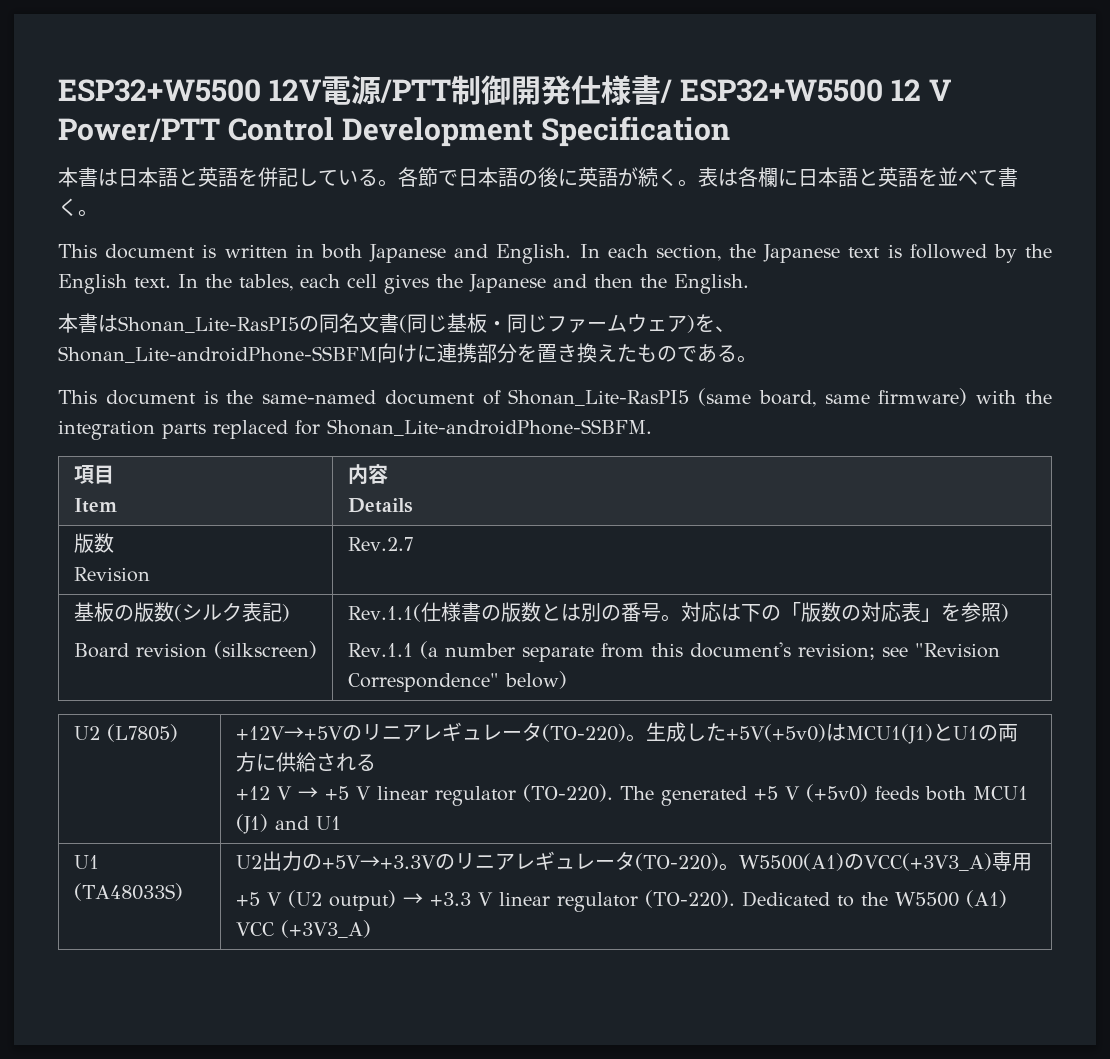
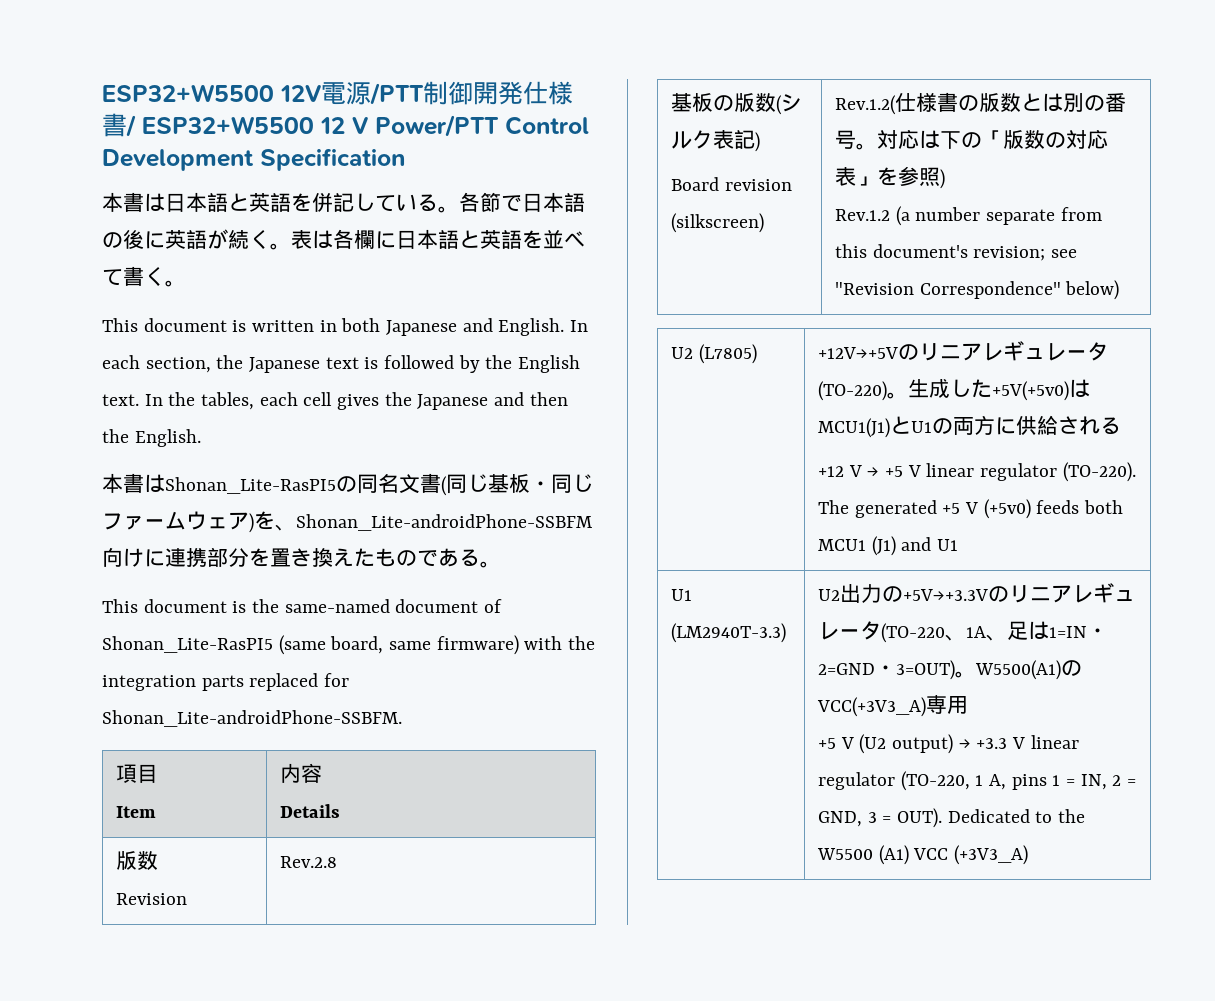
[347,537,413,551] Rev.2.7 -> [280,856,338,868] Rev.2.8
[347,604,421,622] Rev.1.1( -> [835,95,897,115] Rev.1.2(
[347,643,413,657] Rev.1.1 -> [835,209,891,221] Rev.1.2
[73,883,183,901] (TA48033S) -> [671,623,787,643] (LM2940T-3.3)
[634,853,719,871] (TO-220) -> [881,621,1109,643] [818,660,956,680] (TO-220、1A、足は1=IN・2=GND・3=OUT)
[644,890,735,908] (TO-220). -> [900,771,1137,791] [818,808,943,828] (TO-220, 1 A, pins 1 = IN, 2 = GND, 3 = OUT).

